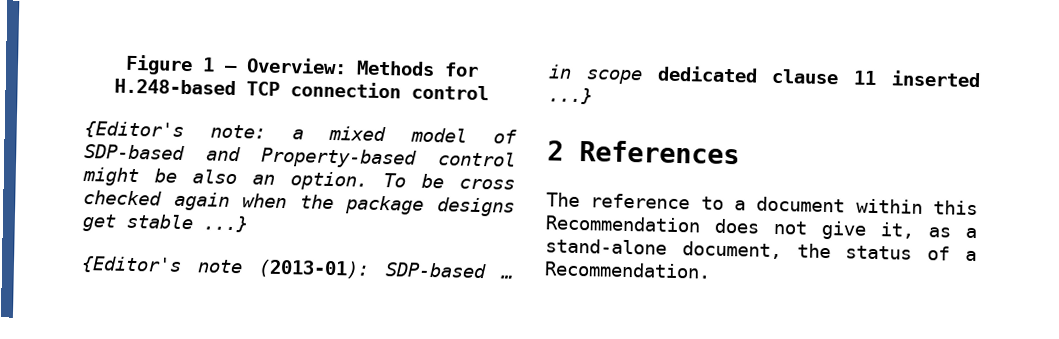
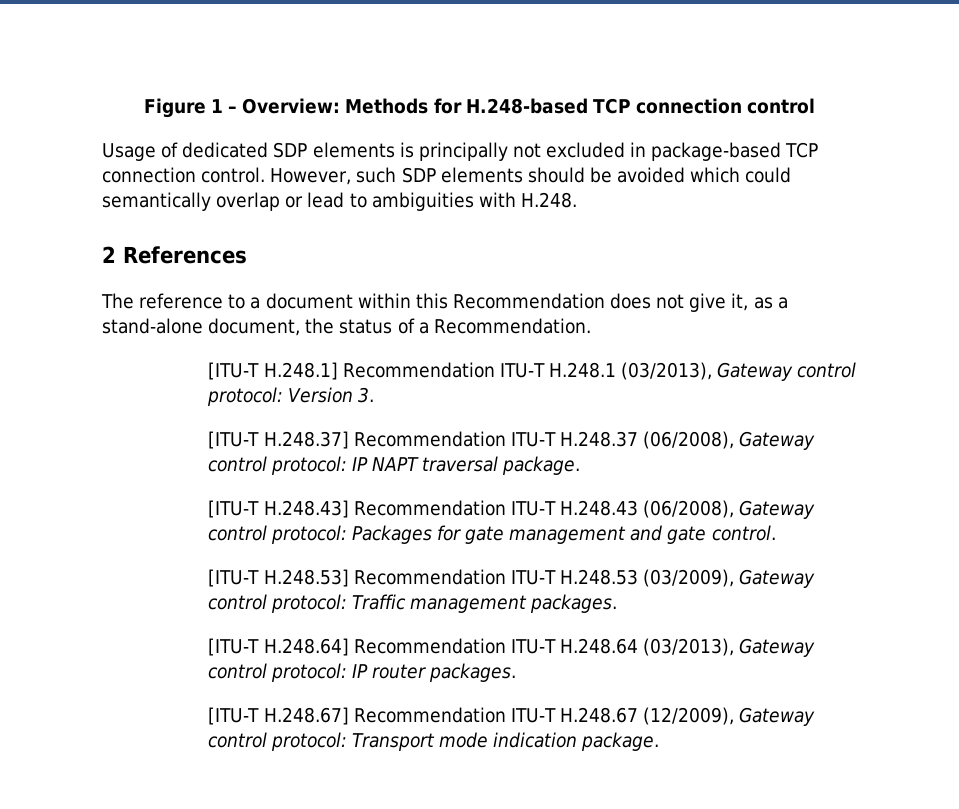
[84,120,517,144] [84,143,516,169] [82,166,515,191] [83,189,515,217] [82,213,248,233] [81,255,513,279] [548,64,981,88] [548,87,593,105] {Editor's note: a mixed model of SDP-based and Property-based control might be also an option. To be cross checked again when the package designs get stable ...} // {Editor's note (2013-01): SDP-based … in scope dedicated clause 11 inserted ...} -> [102,142,819,161] [102,167,792,185] [102,192,577,211] Usage of dedicated SDP elements is principally not excluded in package-based TCP connection control. However, such SDP elements should be avoided which could semantically overlap or lead to ambiguities with H.248.
(711, 270) none -> [207,362,857,381] [206,387,374,406] [207,431,816,450] [207,456,581,475] [207,500,816,519] [207,525,776,544] [207,569,816,588] [207,594,618,613] [207,638,816,657] [207,663,517,682] [207,707,816,726] [207,732,660,751] // [ITU-T H.248.1] Recommendation ITU-T H.248.1 (03/2013), Gateway control protocol: Version 3. // [ITU-T H.248.37] Recommendation ITU-T H.248.37 (06/2008), Gateway control protocol: IP NAPT traversal package. // [ITU-T H.248.43] Recommendation ITU-T H.248.43 (06/2008), Gateway control protocol: Packages for gate management and gate control. // [ITU-T H.248.53] Recommendation ITU-T H.248.53 (03/2009), Gateway control protocol: Traffic management packages. // [ITU-T H.248.64] Recommendation ITU-T H.248.64 (03/2013), Gateway control protocol: IP router packages. // [ITU-T H.248.67] Recommendation ITU-T H.248.67 (12/2009), Gateway control protocol: Transport mode indication package.

